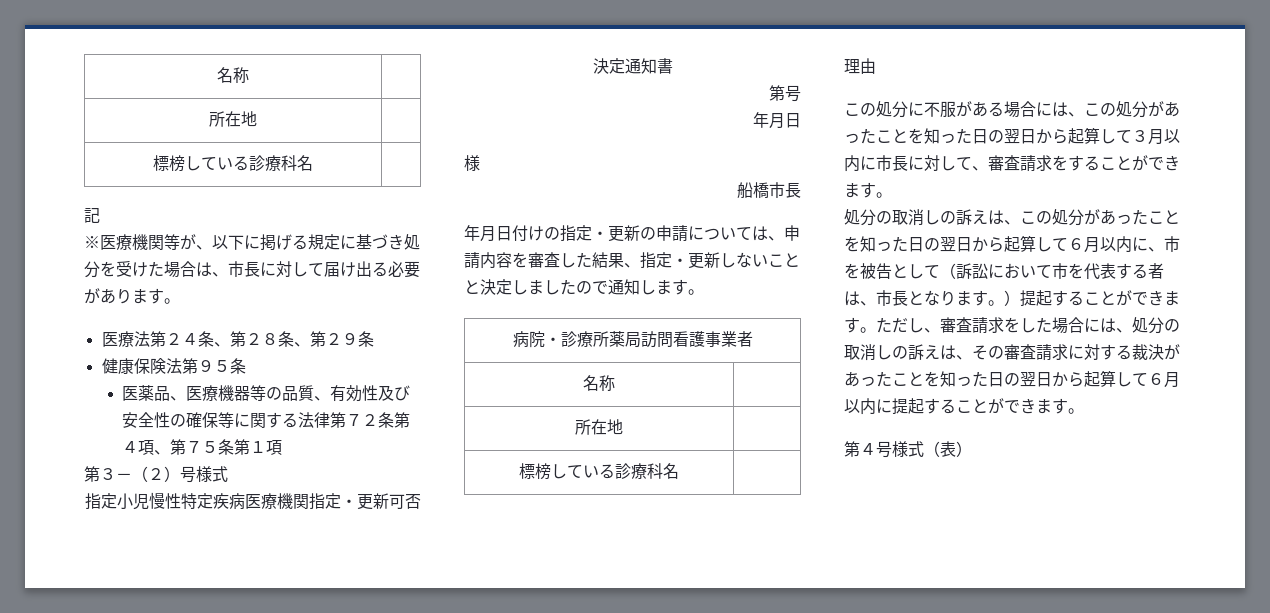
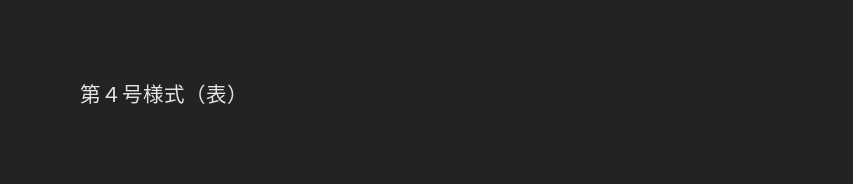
[217,67,249,83] [209,111,257,127] [153,155,313,172] [84,208,100,223] [84,234,420,251] [84,261,420,278] [84,288,180,304] [101,331,374,347] [101,358,246,375] [122,385,411,402] [122,412,411,428] [122,439,283,455] [84,466,228,483] [84,492,421,510] [592,58,673,74] [769,85,801,102] [753,112,801,129] [464,155,480,171] [737,182,801,199] [464,225,800,242] [464,252,800,269] [464,279,704,295] [512,331,753,348] [583,375,615,391] [575,419,623,435] [519,463,679,480] [844,58,876,74] [844,101,1180,118] [844,127,1180,145] [844,155,1180,172] [844,182,892,198] [844,209,1180,226] [844,235,1180,253] [844,263,1164,280] [844,290,1180,307] [844,317,1180,334] [844,344,1180,361] [844,370,1180,388] [844,398,1084,415] 名称 | // 所在地 | // 標榜している診療科名 | // 記 // ※医療機関等が、以下に掲げる規定に基づき処分を受けた場合は、市長に対して届け出る必要があります。 // 医療法第２４条、第２８条、第２９条 // 健康保険法第９５条 // 医薬品、医療機器等の品質、有効性及び安全性の確保等に関する法律第７２条第４項、第７５条第１項 // 第３－（２）号様式 // 指定小児慢性特定疾病医療機関指定・更新可否決定通知書 // 第号 // 年月日 // 様 // 船橋市長 // 年月日付けの指定・更新の申請については、申請内容を審査した結果、指定・更新しないことと決定しましたので通知します。 // 病院・診療所薬局訪問看護事業者 // 名称 | // 所在地 | // 標榜している診療科名 | // 理由 // この処分に不服がある場合には、この処分があったことを知った日の翌日から起算して３月以内に市長に対して、審査請求をすることができます。 // 処分の取消しの訴えは、この処分があったことを知った日の翌日から起算して６月以内に、市を被告として（訴訟において市を代表する者は、市長となります。）提起することができます。ただし、審査請求をした場合には、処分の取消しの訴えは、その審査請求に対する裁決があったことを知った日の翌日から起算して６月以内に提起することができます。 // -> (80, 94) none

